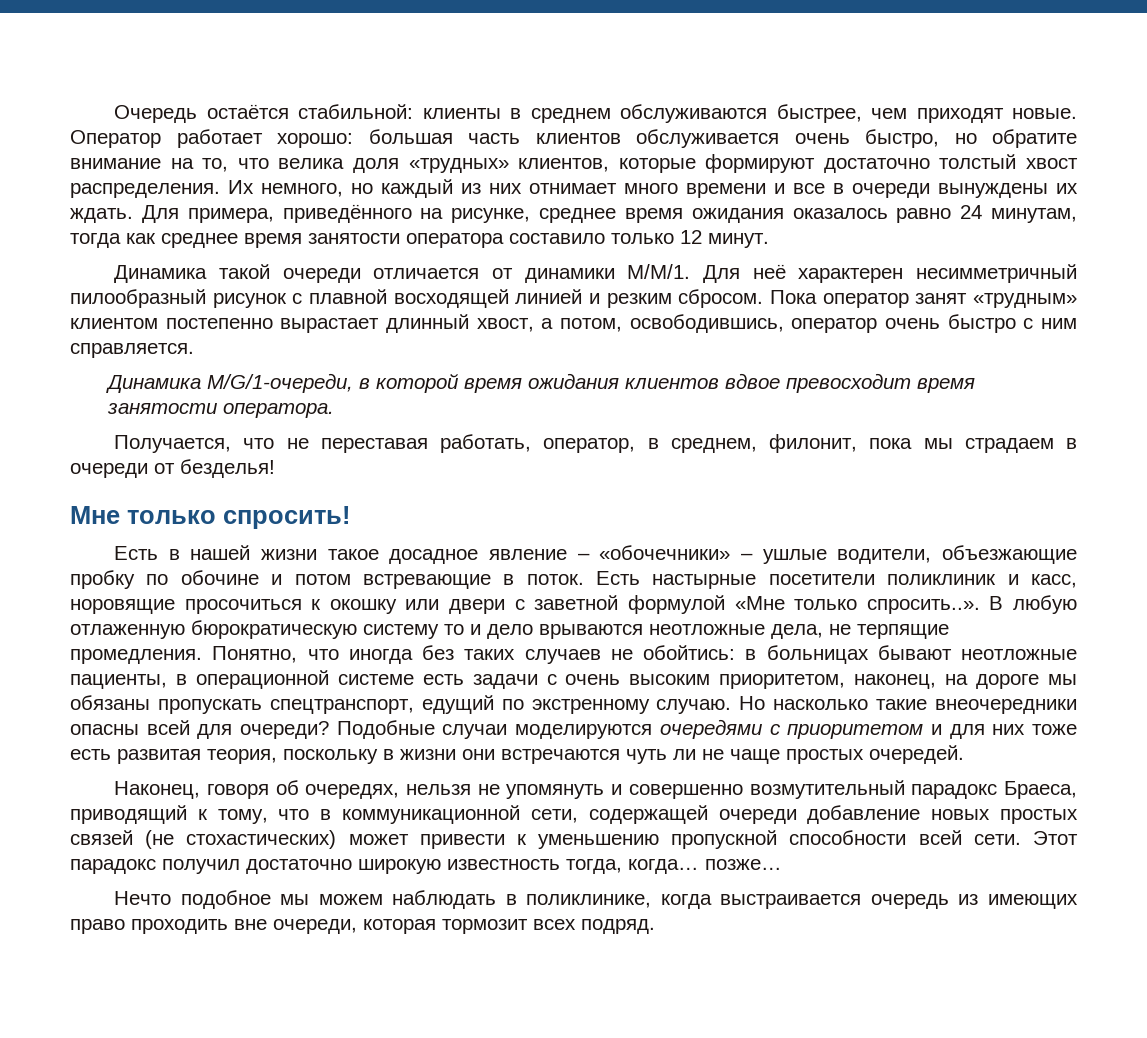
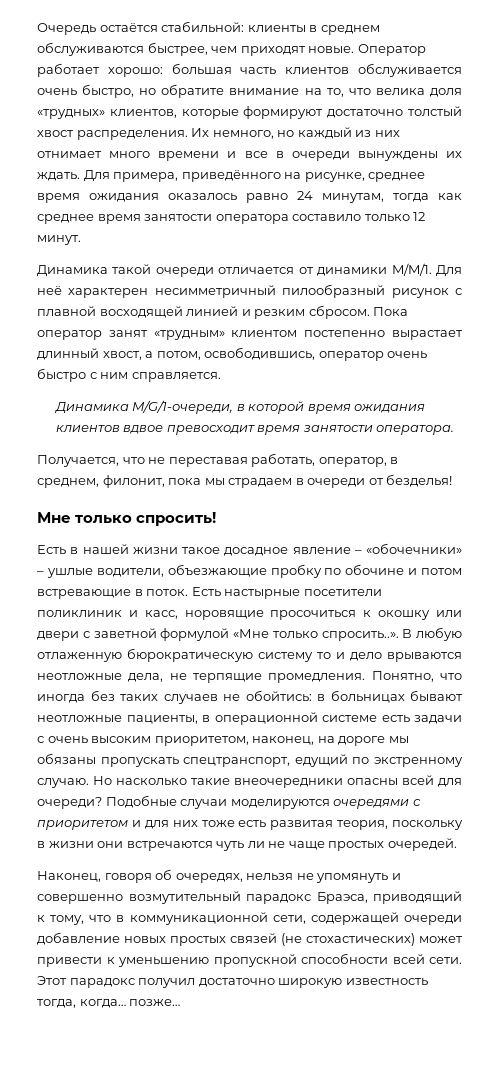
[1003,781,1077,799] Браеса, -> [316,892,368,904] Браэса,
[114,890,1078,909] [70,919,655,934] // Нечто подобное мы можем наблюдать в поликлинике, когда выстраивается очередь из имеющих право проходить вне очереди, которая тормозит всех подряд. -> (181, 1002) none

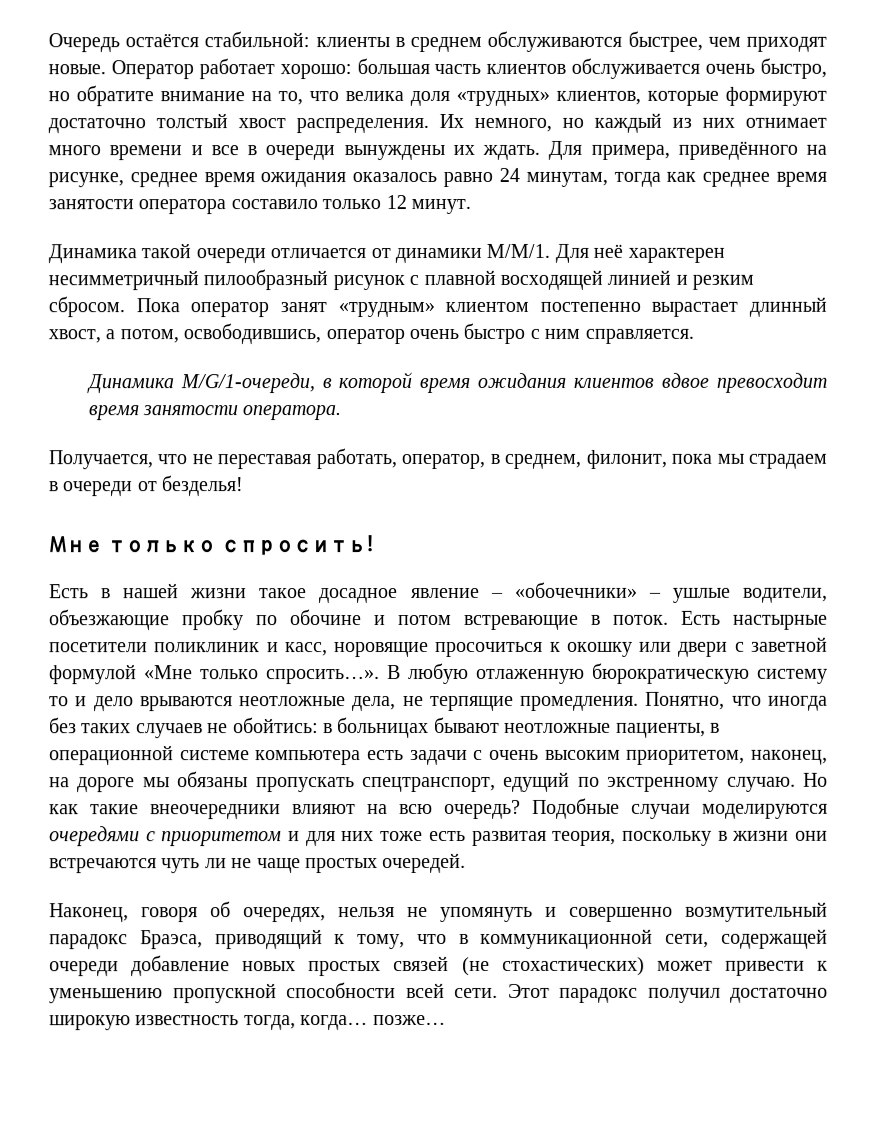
[321,631,399,641] спросить..». -> [266,669,380,685] спросить…».
(377, 718) none -> [255,750,362,766] компьютера
[116,778,187,786] насколько -> [49,804,79,815] как
[347,775,462,787] [37,797,102,809] опасны всей для очереди? -> [292,799,521,819] влияют на всю очередь?

